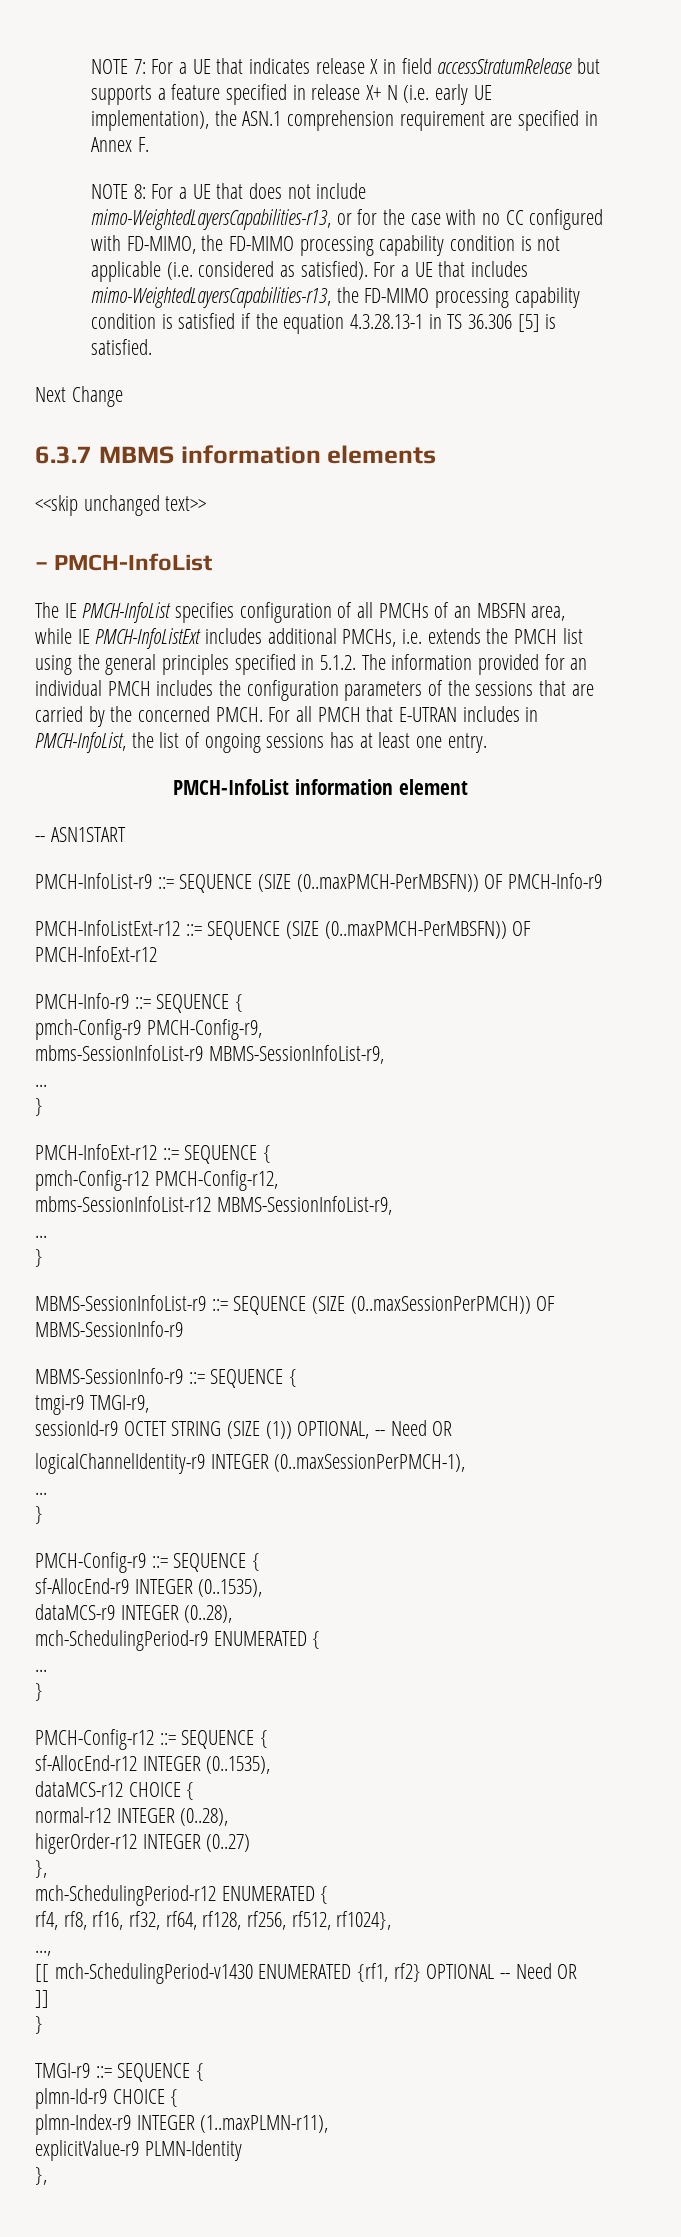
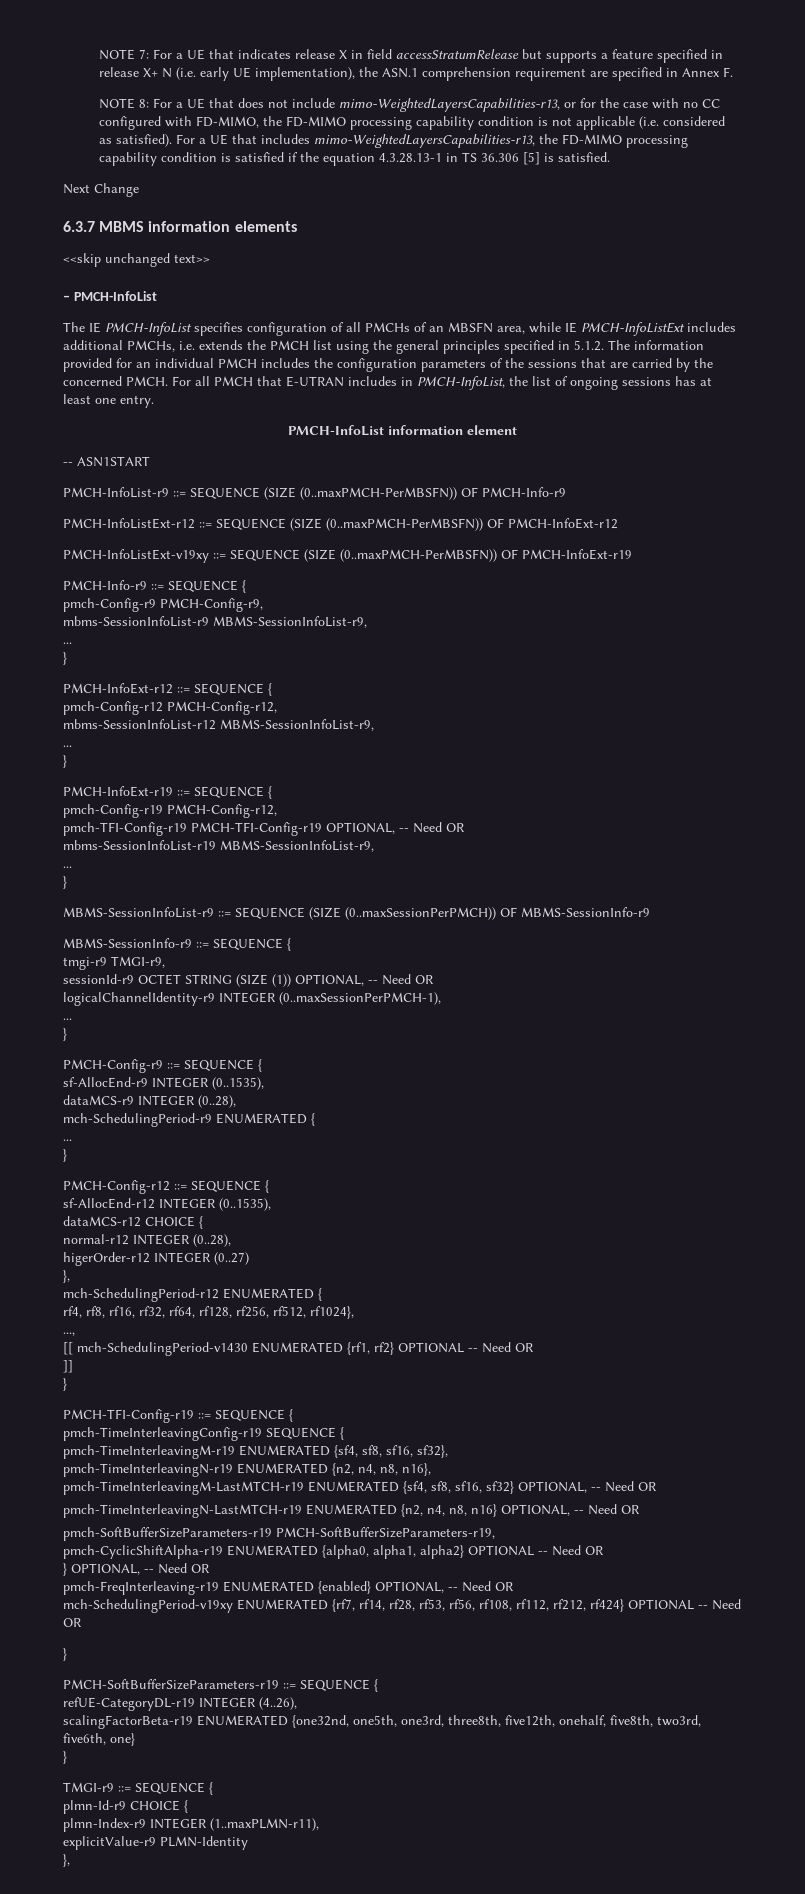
(157, 954) none -> [63,549,632,563] // PMCH-InfoListExt-v19xy ::= SEQUENCE (SIZE (0..maxPMCH-PerMBSFN)) OF PMCH-InfoExt-r19
(43, 1258) none -> [63,786,272,799] [63,804,277,818] [63,822,465,836] [63,840,374,852] [63,866,72,868] [63,876,67,889] // PMCH-InfoExt-r19 ::= SEQUENCE { // pmch-Config-r19 PMCH-Config-r12, // pmch-TFI-Config-r19 PMCH-TFI-Config-r19 OPTIONAL, -- Need OR // mbms-SessionInfoList-r19 MBMS-SessionInfoList-r9, // ... // }
(43, 2025) none -> [63,1409,293,1423] [63,1427,344,1441] [63,1445,448,1459] [63,1463,431,1477] [63,1481,657,1495] [63,1504,640,1518] [63,1527,495,1541] [63,1545,604,1559] [63,1563,210,1576] [63,1581,514,1595] [63,1599,741,1613] [63,1618,82,1627] [63,1648,67,1661] [63,1679,378,1692] [63,1697,297,1711] [63,1715,701,1729] [63,1733,135,1746] [63,1751,67,1764] // PMCH-TFI-Config-r19 ::= SEQUENCE { // pmch-TimeInterleavingConfig-r19 SEQUENCE { // pmch-TimeInterleavingM-r19 ENUMERATED {sf4, sf8, sf16, sf32}, // pmch-TimeInterleavingN-r19 ENUMERATED {n2, n4, n8, n16}, // pmch-TimeInterleavingM-LastMTCH-r19 ENUMERATED {sf4, sf8, sf16, sf32} OPTIONAL, -- Need OR // pmch-TimeInterleavingN-LastMTCH-r19 ENUMERATED {n2, n4, n8, n16} OPTIONAL, -- Need OR // pmch-SoftBufferSizeParameters-r19 PMCH-SoftBufferSizeParameters-r19, // pmch-CyclicShiftAlpha-r19 ENUMERATED {alpha0, alpha1, alpha2} OPTIONAL -- Need OR // } OPTIONAL, -- Need OR // pmch-FreqInterleaving-r19 ENUMERATED {enabled} OPTIONAL, -- Need OR // mch-SchedulingPeriod-v19xy ENUMERATED {rf7, rf14, rf28, rf53, rf56, rf108, rf112, rf212, rf424} OPTIONAL -- Need OR // } // PMCH-SoftBufferSizeParameters-r19 ::= SEQUENCE { // refUE-CategoryDL-r19 INTEGER (4..26), // scalingFactorBeta-r19 ENUMERATED {one32nd, one5th, one3rd, three8th, five12th, onehalf, five8th, two3rd, five6th, one} // }

